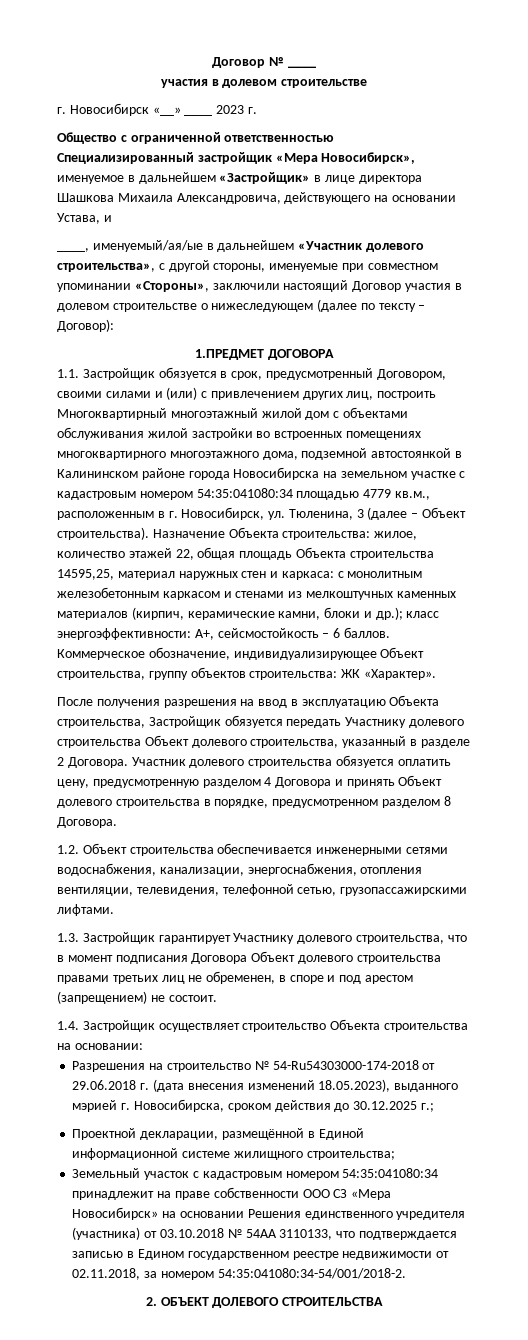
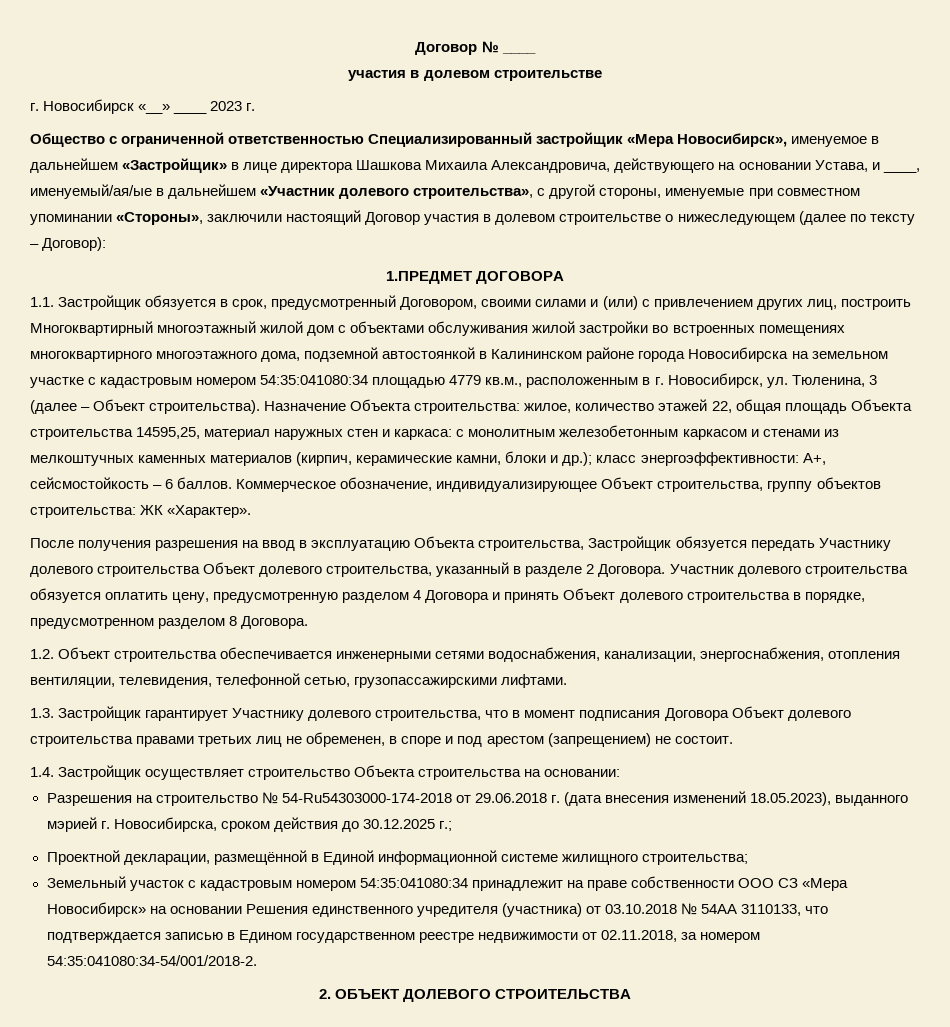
(112, 218) // -> (880, 166) none

